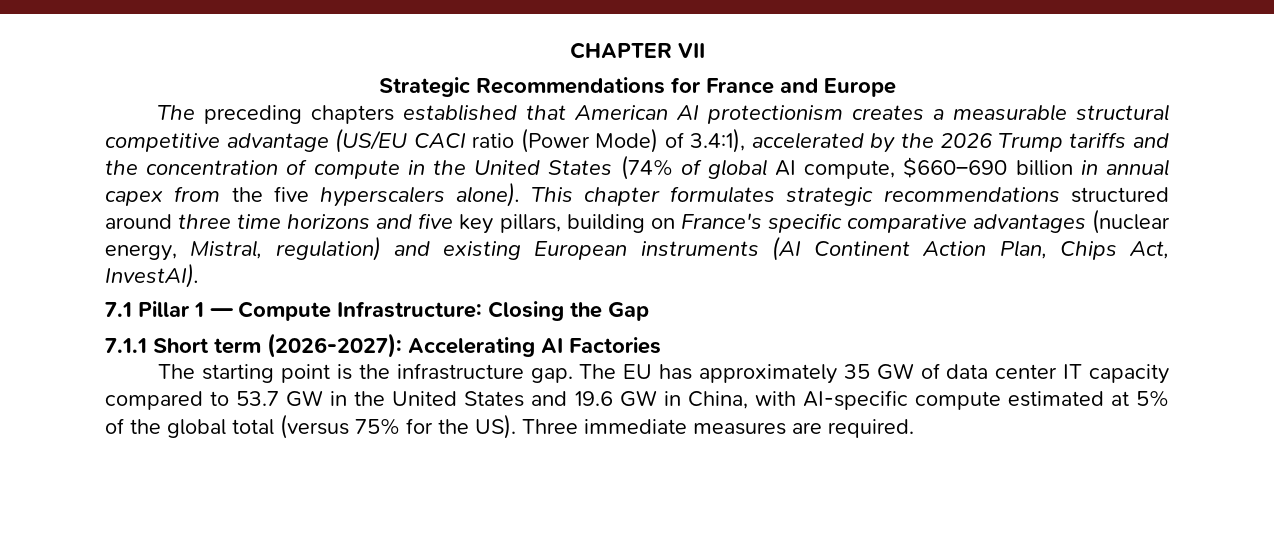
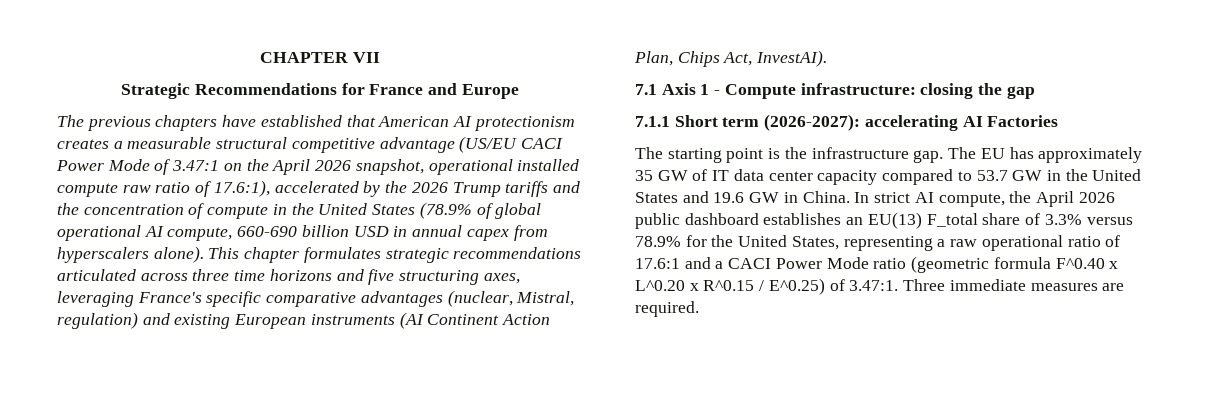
[204,105,395,124] preceding chapters -> [86,115,257,131] previous chapters have
[472,128,746,153] ratio (Power Mode) of 3.4:1), -> [56,159,580,175] [57,180,270,197] Power Mode of 3.47:1 on the April 2026 snapshot, operational installed compute raw ratio of 17.6:1),
[620,155,673,180] (74% -> [419,202,472,219] (78.9%
[775,157,1073,179] AI compute, $660–690 billion -> [57,225,389,241] operational AI compute, 660-690 billion USD
[231,186,309,202] the five -> (548, 233) none
[1071,187,1169,203] [105,214,172,229] structured around -> [57,269,188,281] articulated across
[459,214,675,234] key pillars, building on -> [399,270,520,285] [57,291,134,307] structuring axes, leveraging
[1091,209,1170,234] [105,244,177,261] (nuclear energy, -> [447,290,513,307] (nuclear,
[138,301,649,321] Pillar 1 — Compute Infrastructure: Closing the Gap -> [661,83,1035,99] Axis 1 - Compute infrastructure: closing the gap
[408,337,535,357] Accelerating -> [864,115,958,131] accelerating
(940, 371) none -> [712,170,730,181] IT
[1063,364,1083,379] IT -> (813, 176) none
[687,390,1169,410] [105,414,516,439] China, with AI-specific compute estimated at 5% of the global total (versus 75% for the US). -> [802,191,1115,207] [635,212,1133,229] [635,235,1121,251] [635,256,1119,273] [635,278,899,295] China. In strict AI compute, the April 2026 public dashboard establishes an EU(13) F_total share of 3.3% versus 78.9% for the United States, representing a raw operational ratio of 17.6:1 and a CACI Power Mode ratio (geometric formula F^0.40 x L^0.20 x R^0.15 / E^0.25) of 3.47:1.

